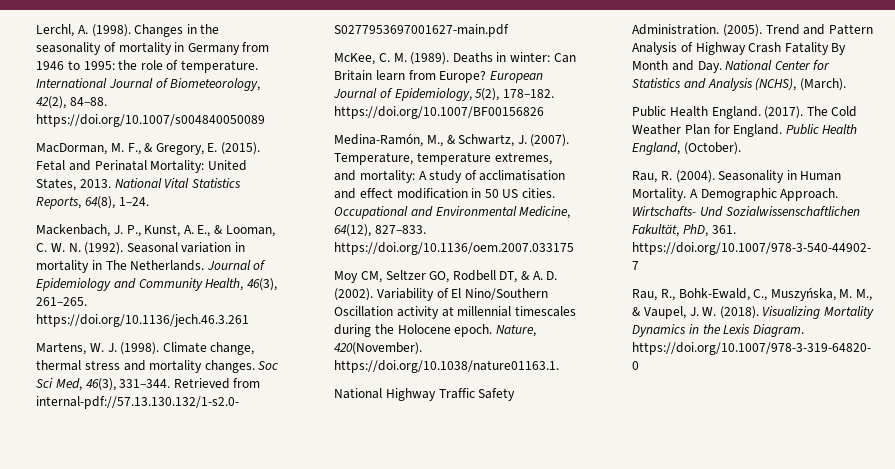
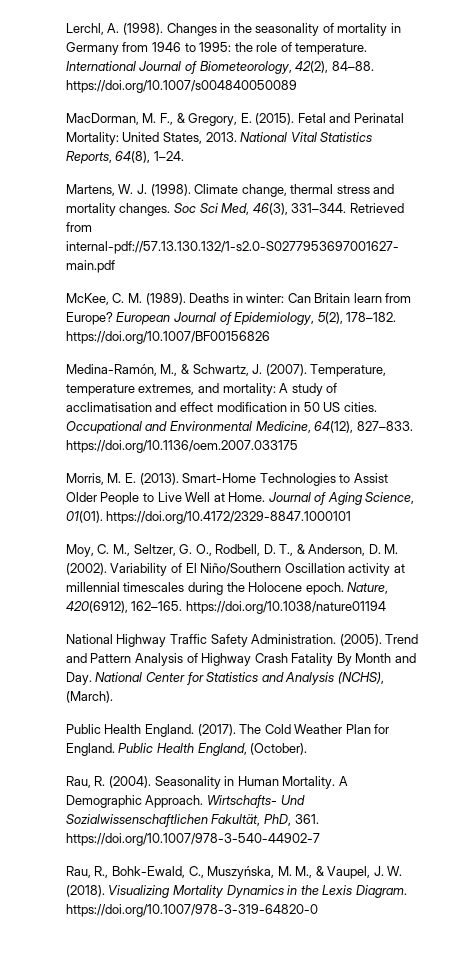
[36,224,275,237] [36,242,246,255] [36,260,267,273] [36,278,277,291] [36,297,88,306] [36,314,250,327] // Mackenbach, J. P., Kunst, A. E., & Looman, C. W. N. (1992). Seasonal variation in mortality in The Netherlands. Journal of Epidemiology and Community Health, 46(3), 261–265. https://doi.org/10.1136/jech.46.3.261 -> (184, 156) none
[334,270,558,283] Moy CM, Seltzer GO, Rodbell DT, & A. D. -> [65,473,388,486] [65,492,415,505] [65,511,352,524] [65,544,399,557] Morris, M. E. (2013). Smart-Home Technologies to Assist Older People to Live Well at Home. Journal of Aging Science, 01(01). https://doi.org/10.4172/2329-8847.1000101 // Moy, C. M., Seltzer, G. O., Rodbell, D. T., & Anderson, D. M.
[464,288,548,300] Nino/Southern -> [200,563,282,575] Niño/Southern
[334,342,423,355] [334,360,560,373] 420(November). https://doi.org/10.1038/nature01163.1. -> [65,601,386,614] 420(6912), 162–165. https://doi.org/10.1038/nature01194

